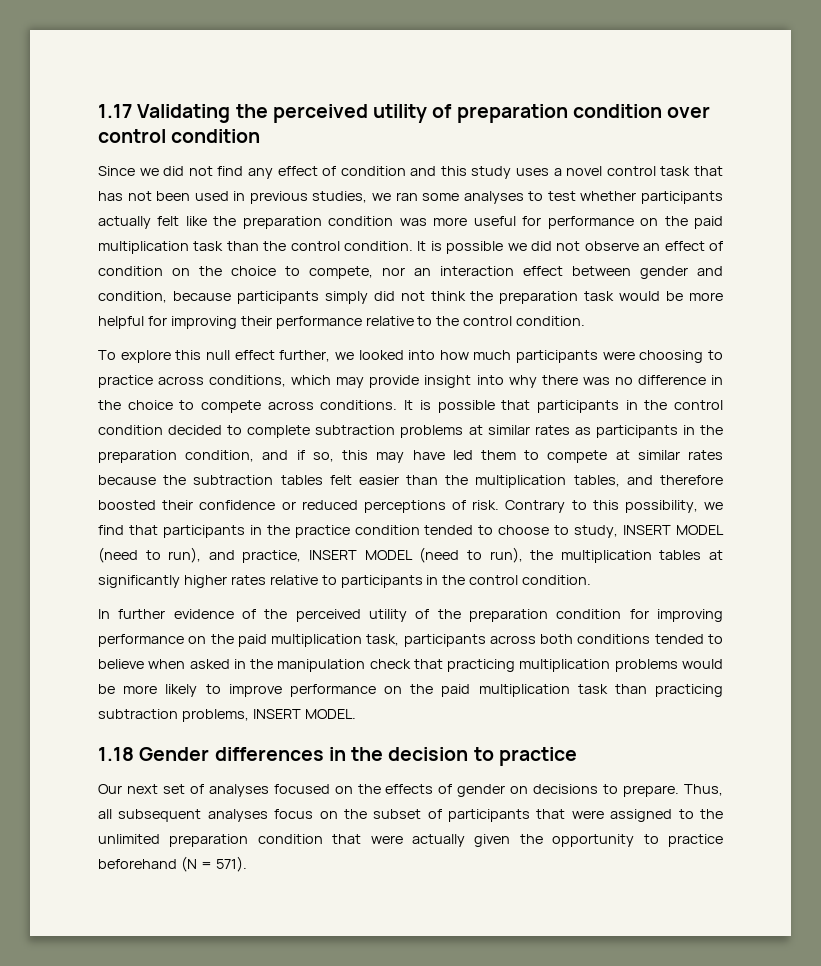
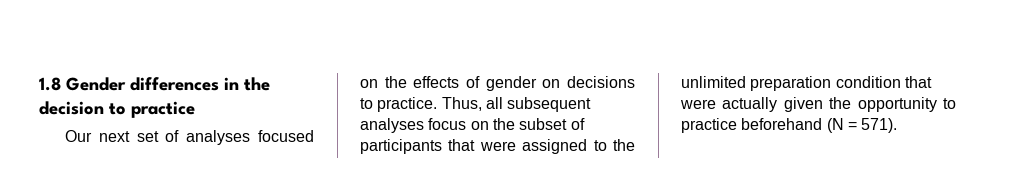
[98,104,711,123] [98,129,261,143] [98,166,723,179] [98,191,723,204] [98,216,723,229] [98,241,723,254] [98,266,723,279] [98,291,723,304] [98,316,586,329] [98,350,723,363] [98,375,724,388] [98,400,724,413] [98,425,723,438] [98,450,723,463] [98,475,723,488] [98,500,723,513] [98,525,724,538] [98,547,724,563] [98,575,592,588] [98,609,723,622] [98,634,723,647] [98,659,723,672] [98,684,723,697] [98,709,356,722] [98,747,134,761] 1.17 Validating the perceived utility of preparation condition over control condition // Since we did not find any effect of condition and this study uses a novel control task that has not been used in previous studies, we ran some analyses to test whether participants actually felt like the preparation condition was more useful for performance on the paid multiplication task than the control condition. It is possible we did not observe an effect of condition on the choice to compete, nor an interaction effect between gender and condition, because participants simply did not think the preparation task would be more helpful for improving their performance relative to the control condition. // To explore this null effect further, we looked into how much participants were choosing to practice across conditions, which may provide insight into why there was no difference in the choice to compete across conditions. It is possible that participants in the control condition decided to complete subtraction problems at similar rates as participants in the preparation condition, and if so, this may have led them to compete at similar rates because the subtraction tables felt easier than the multiplication tables, and therefore boosted their confidence or reduced perceptions of risk. Contrary to this possibility, we find that participants in the practice condition tended to choose to study, INSERT MODEL (need to run), and practice, INSERT MODEL (need to run), the multiplication tables at significantly higher rates relative to participants in the control condition. // In further evidence of the perceived utility of the preparation condition for improving performance on the paid multiplication task, participants across both conditions tended to believe when asked in the manipulation check that practicing multiplication problems would be more likely to improve performance on the paid multiplication task than practicing subtraction problems, INSERT MODEL. // 1.18 -> [39,77,61,91] 1.8
[623,785,680,797] prepare. -> [377,97,438,112] practice.

